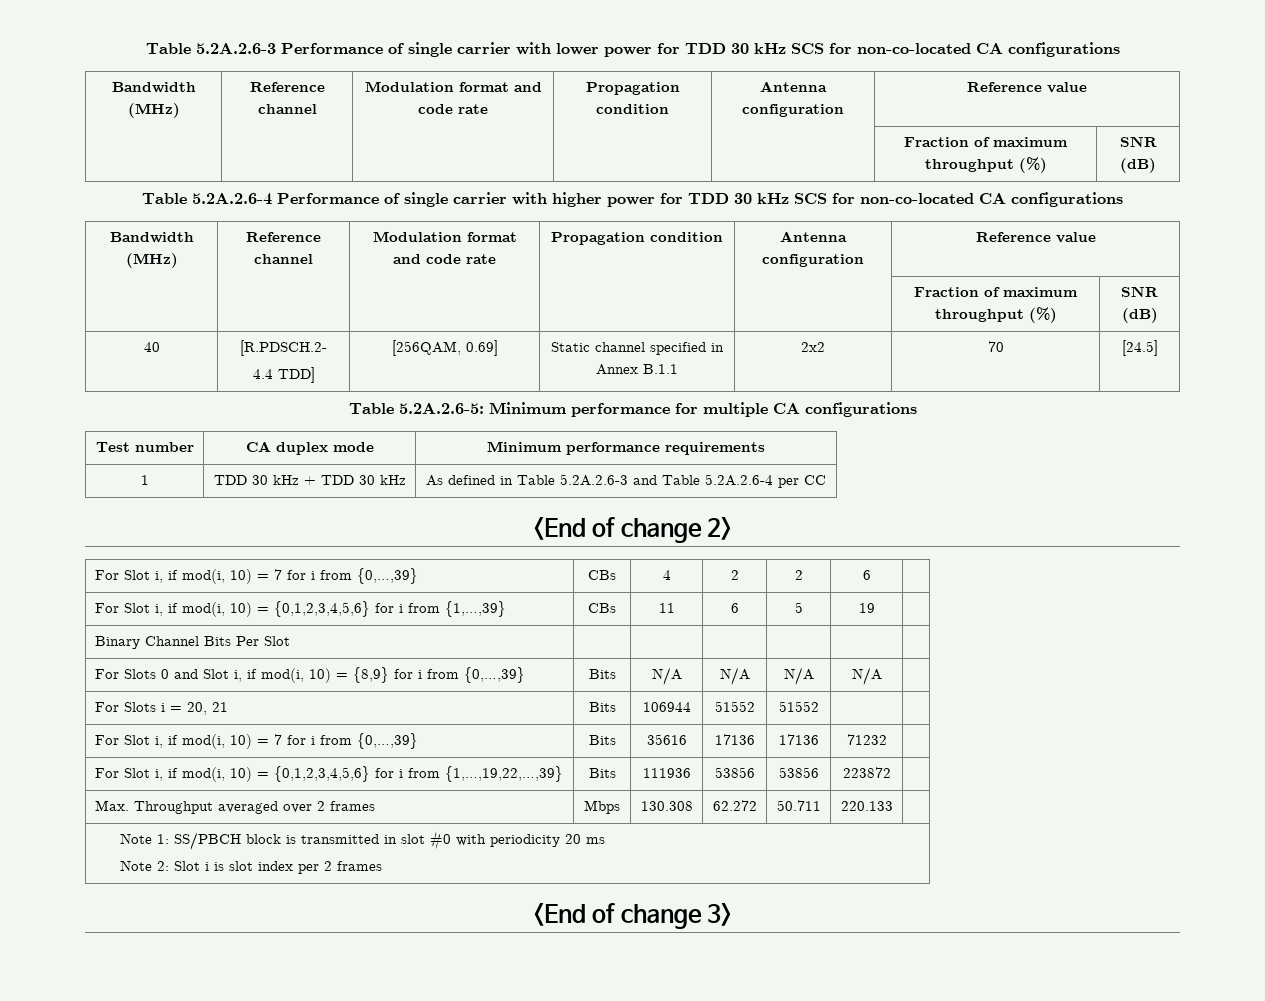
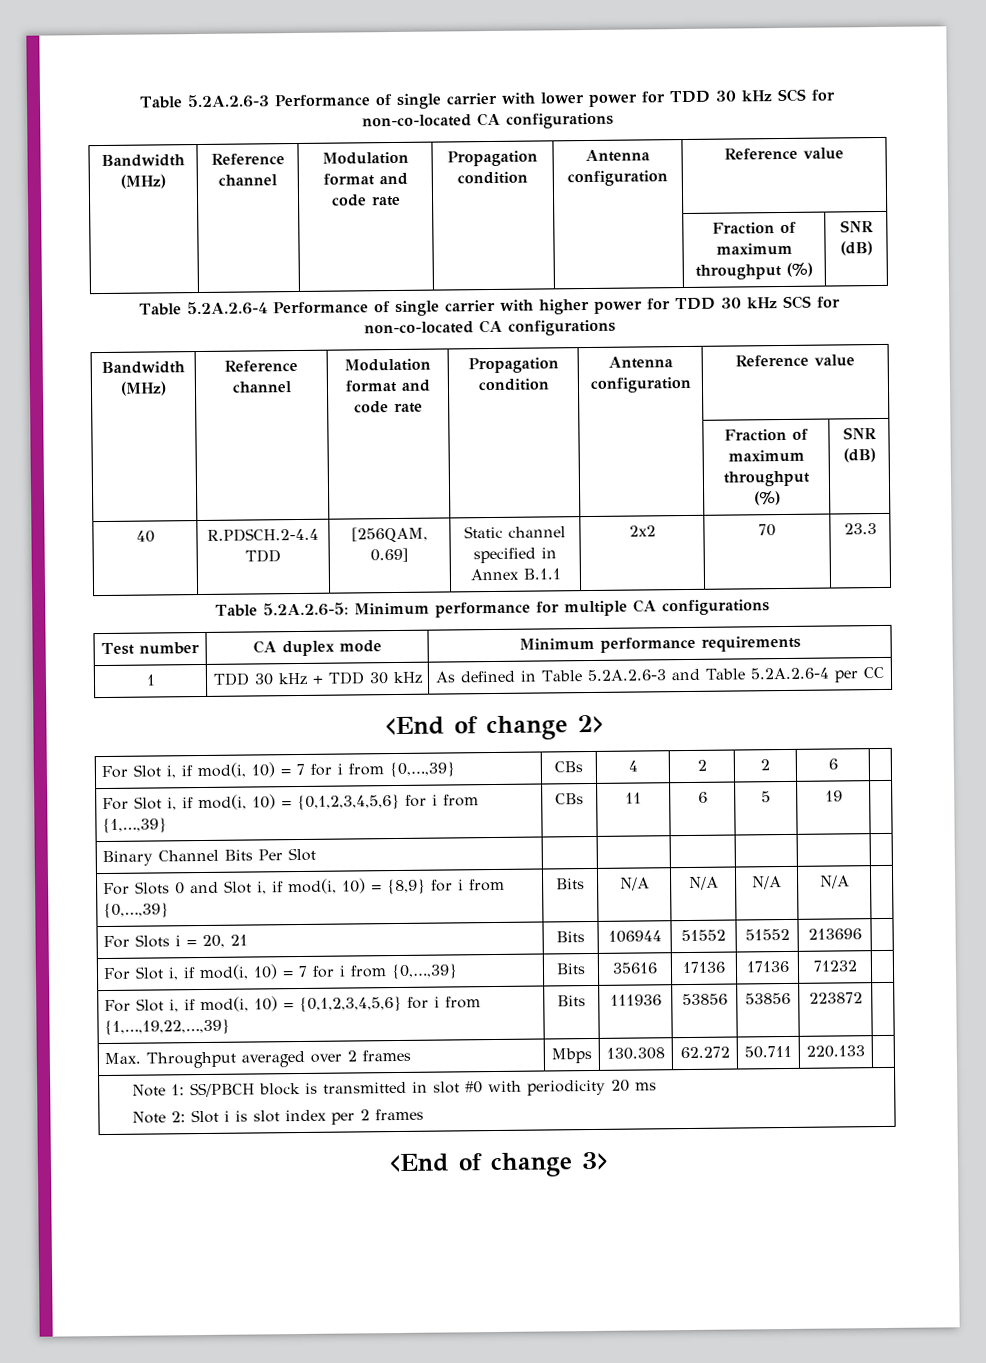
[240,340,327,356] [252,367,315,383] [R.PDSCH.2- // 4.4 TDD] -> [207,527,319,542] [245,549,281,563] R.PDSCH.2-4.4 TDD
[1121,340,1158,356] [24.5] -> [843,523,877,535] 23.3
(819, 706) none -> [807,928,862,940] 213696

